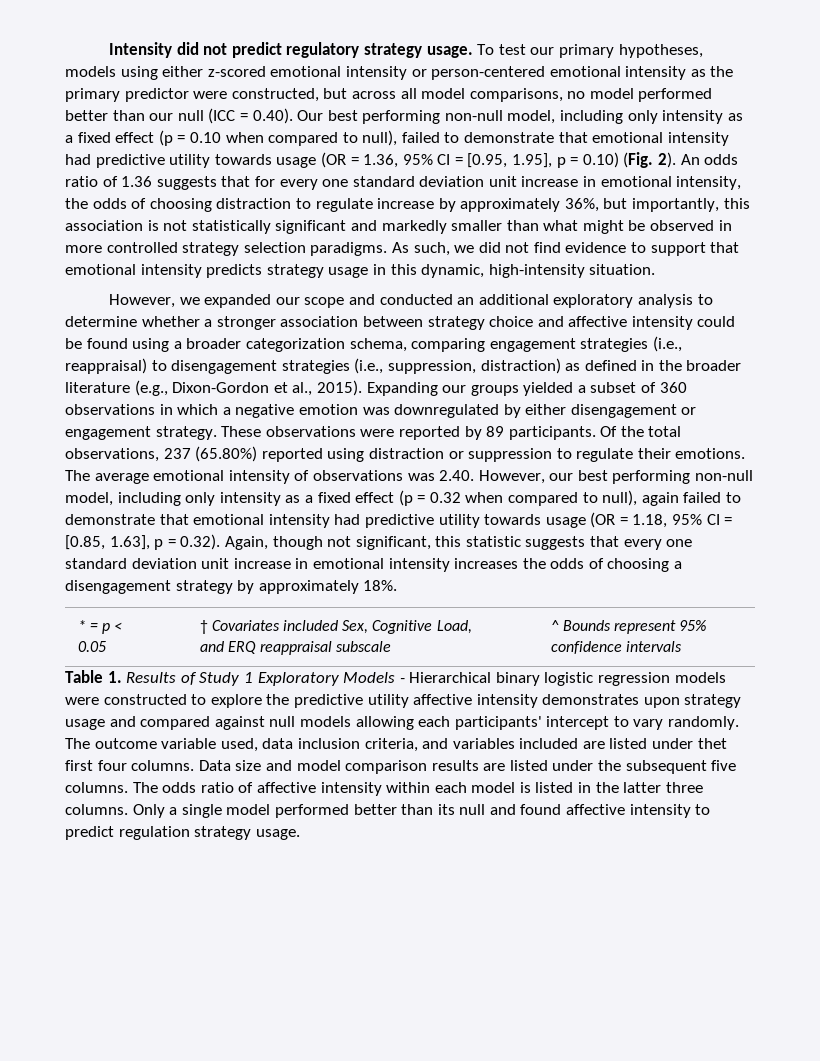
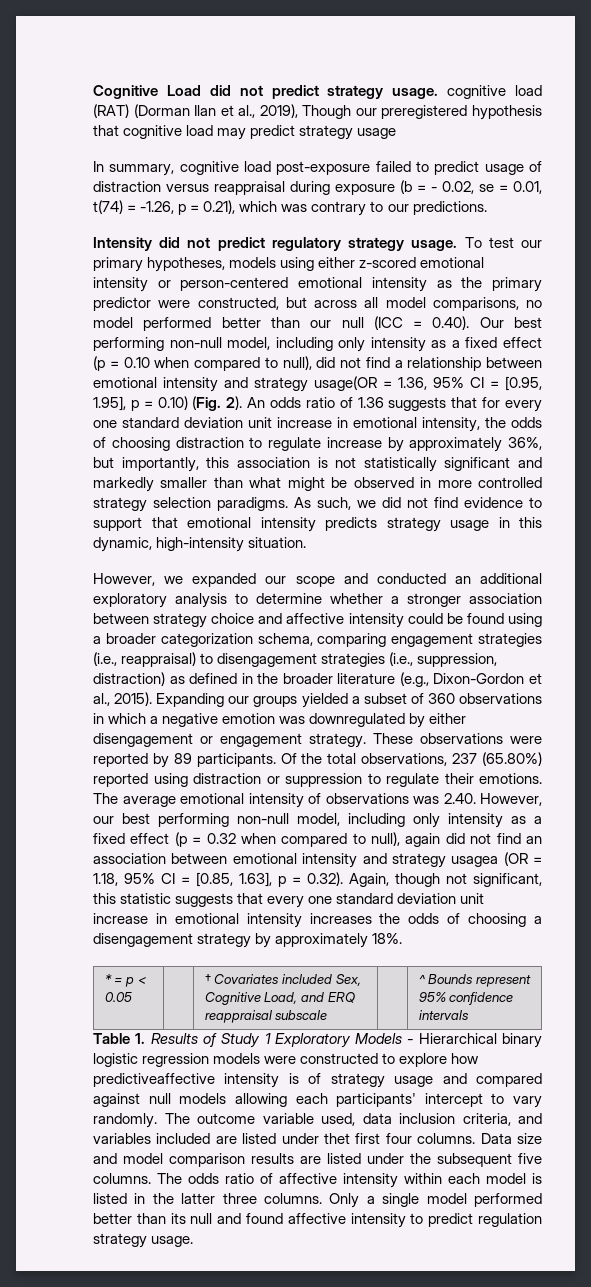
(109, 50) none -> [93,85,542,99] [93,104,542,120] [93,125,397,140] [93,161,542,176] [93,180,542,195] [93,200,487,216] Cognitive Load did not predict strategy usage. cognitive load (RAT) (Dorman Ilan et al., 2019), Though our preregistered hypothesis that cognitive load may predict strategy usage // In summary, cognitive load post-exposure failed to predict usage of distraction versus reappraisal during exposure (b = - 0.02, se = 0.01, t(74) = -1.26, p = 0.21), which was contrary to our predictions. //
[401,132,729,146] [65,152,346,168] failed to demonstrate that emotional intensity had predictive utility towards usage (OR -> [316,357,542,371] [93,376,377,392] did not find a relationship between emotional intensity and strategy usage(OR
[683,492,742,503] [65,514,586,528] failed to demonstrate that emotional intensity had predictive utility towards usage -> [445,833,542,844] [93,853,499,868] did not find an association between emotional intensity and strategy usagea
[266,694,680,708] the predictive utility affective intensity demonstrates upon -> [451,1053,480,1064] [93,1073,322,1088] how predictiveaffective intensity is of

